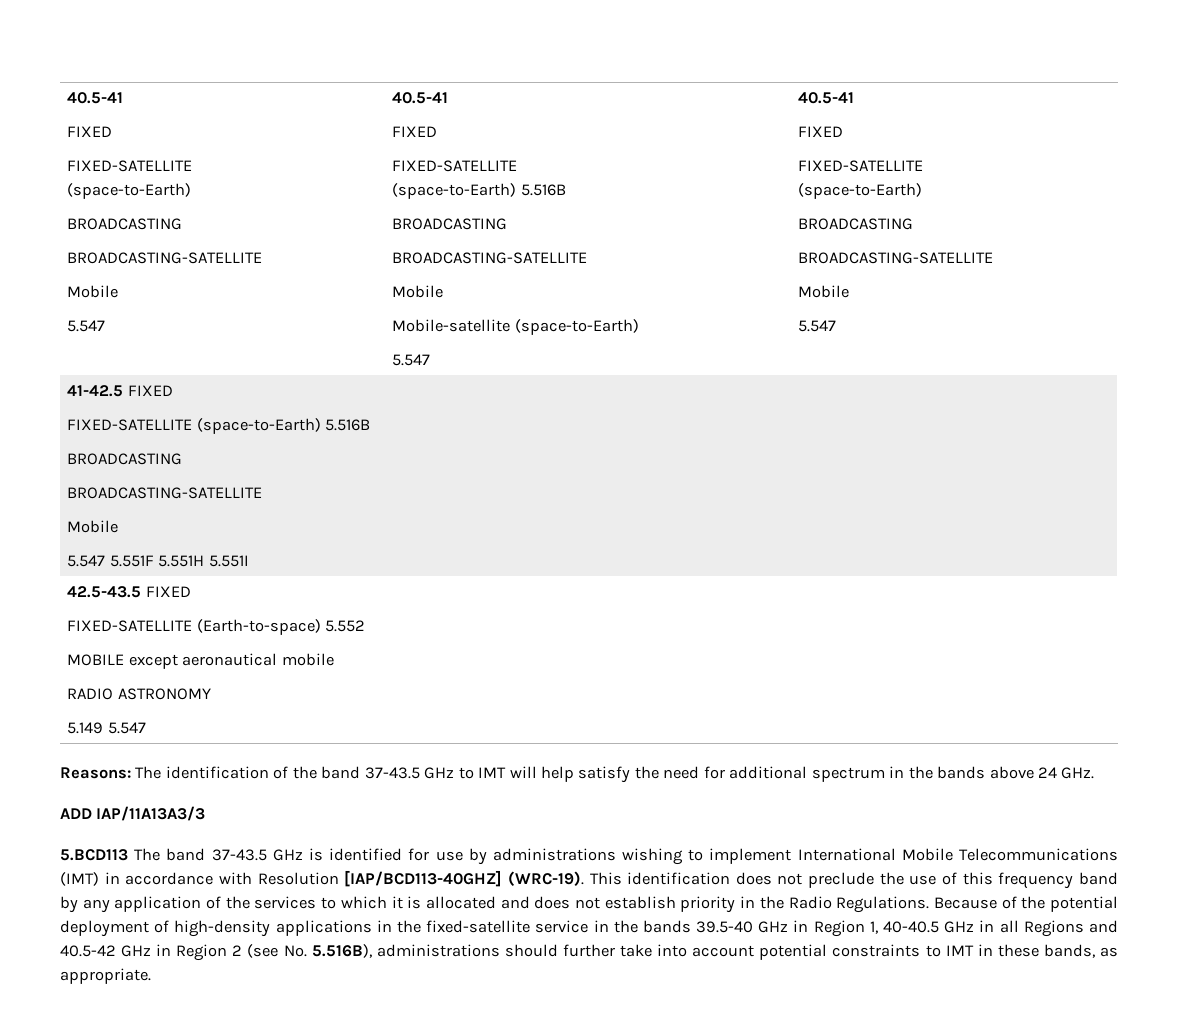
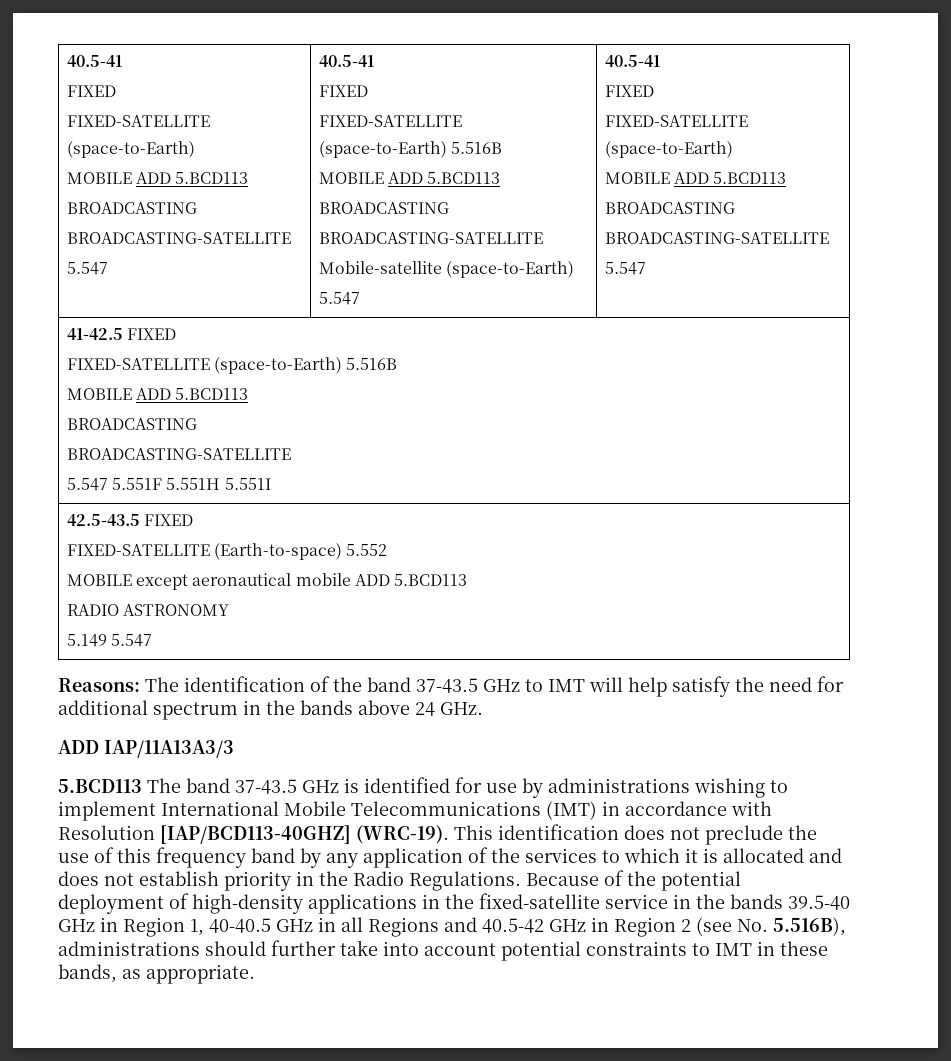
[67,92,124,104] [67,126,113,137] [67,160,193,172] [67,183,192,199] [67,218,183,230] [67,252,263,264] [67,285,119,298] 40.5-41 // FIXED // FIXED-SATELLITE // (space-to-Earth) // BROADCASTING // BROADCASTING-SATELLITE // Mobile -> [66,55,122,67] [66,85,116,97] [66,115,210,127] [66,141,195,158] [66,172,249,184] [66,202,197,214] [66,232,291,244] 40.5-41 // FIXED // FIXED-SATELLITE // (space-to-Earth) // MOBILE ADD 5.BCD113 // BROADCASTING // BROADCASTING-SATELLITE
[392,218,508,230] [392,252,588,264] [392,285,444,298] // BROADCASTING // BROADCASTING-SATELLITE // Mobile -> [318,172,501,184] [318,202,449,214] [318,232,543,244] // MOBILE ADD 5.BCD113 // BROADCASTING // BROADCASTING-SATELLITE
[798,218,914,230] [798,252,994,264] [798,285,850,298] // BROADCASTING // BROADCASTING-SATELLITE // Mobile -> [604,172,787,184] [604,202,735,214] [604,232,829,244] // MOBILE ADD 5.BCD113 // BROADCASTING // BROADCASTING-SATELLITE
[67,453,183,465] [67,487,263,499] [67,520,119,533] // BROADCASTING // BROADCASTING-SATELLITE // Mobile -> [66,388,249,400] [66,418,197,430] [66,448,291,460] // MOBILE ADD 5.BCD113 // BROADCASTING // BROADCASTING-SATELLITE
(334, 659) none -> [354,574,468,586] ADD 5.BCD113

